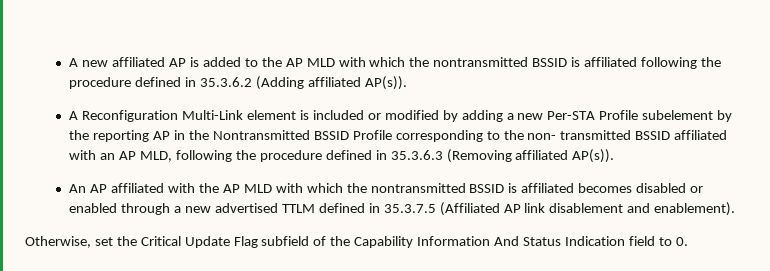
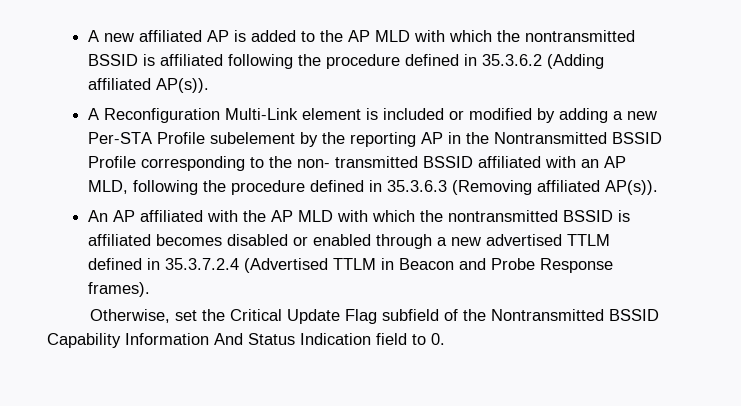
[383,202,736,216] 35.3.7.5 (Affiliated AP link disablement and enablement). -> [164,258,613,273] [87,282,150,297] 35.3.7.2.4 (Advertised TTLM in Beacon and Probe Response frames).
(351, 241) none -> [490,309,659,321] Nontransmitted BSSID

